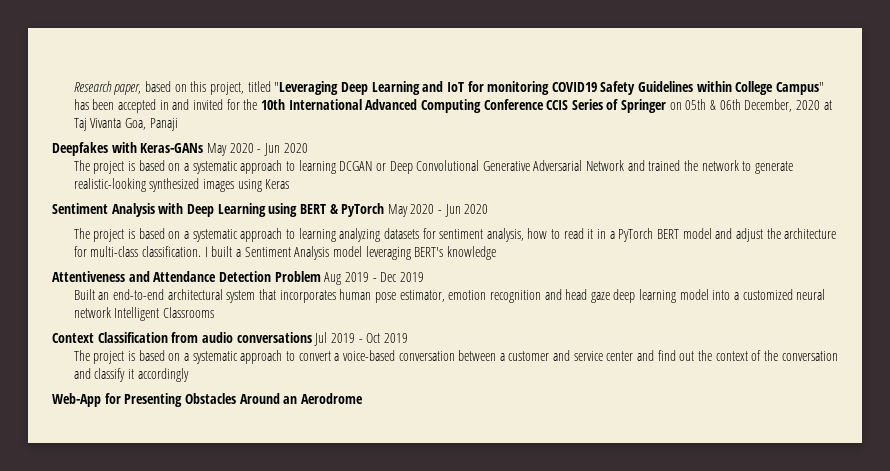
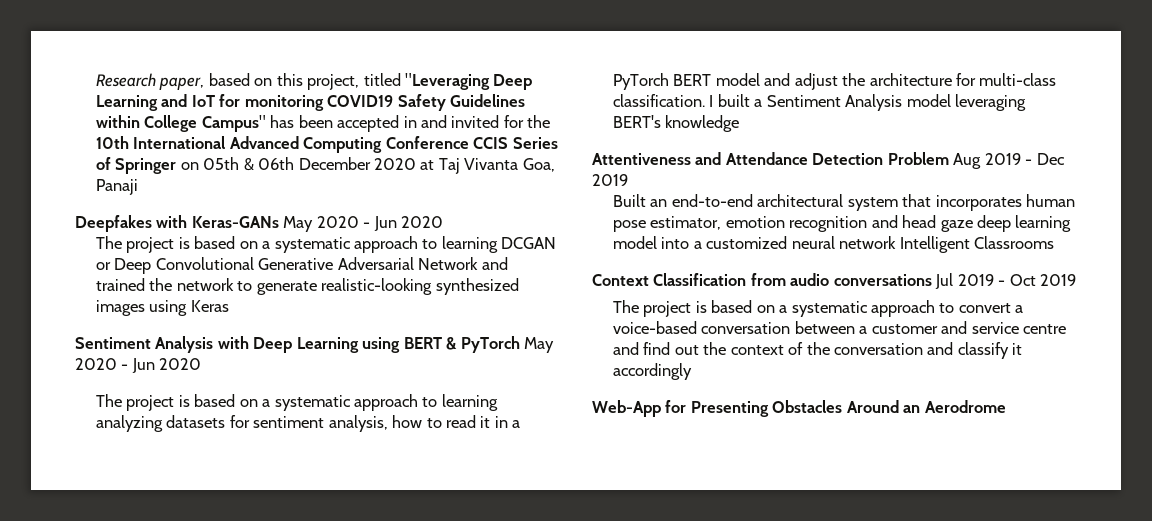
[744,99,793,112] December, -> [298,157,371,170] December
[606,351,634,361] center -> [1023,324,1067,334] centre

